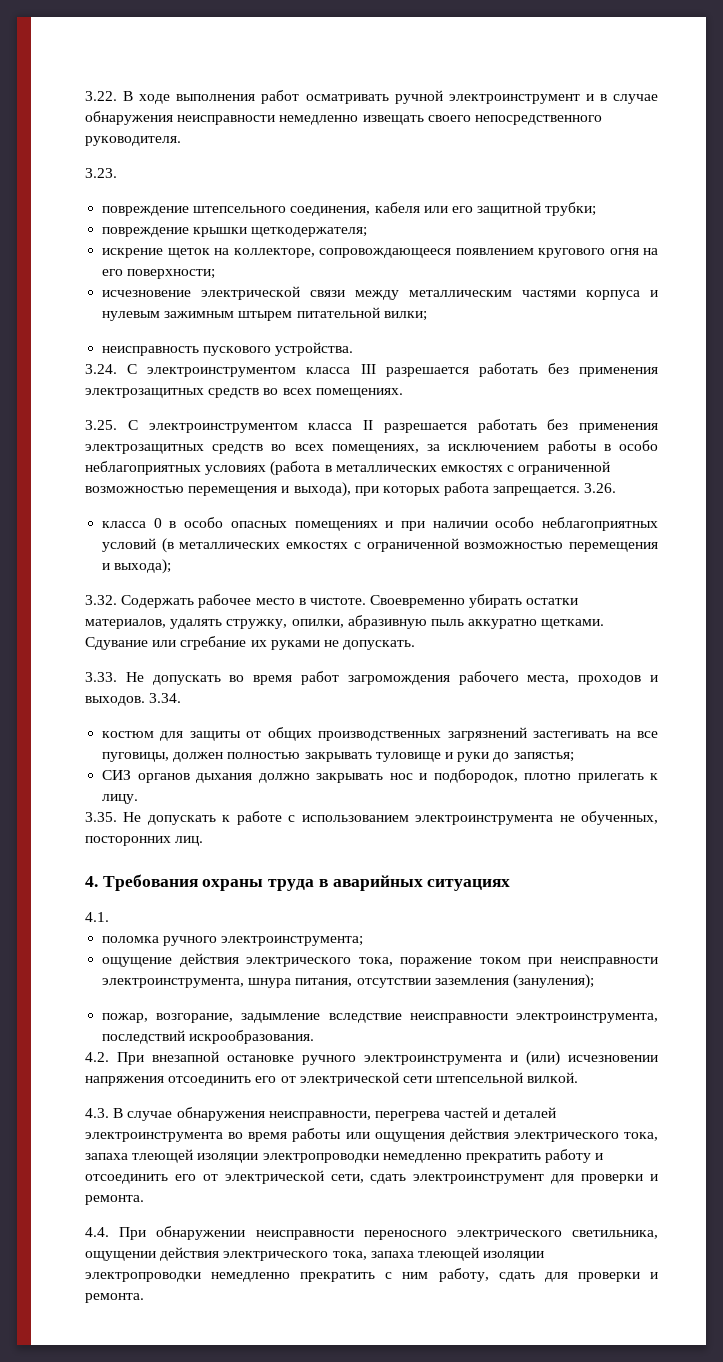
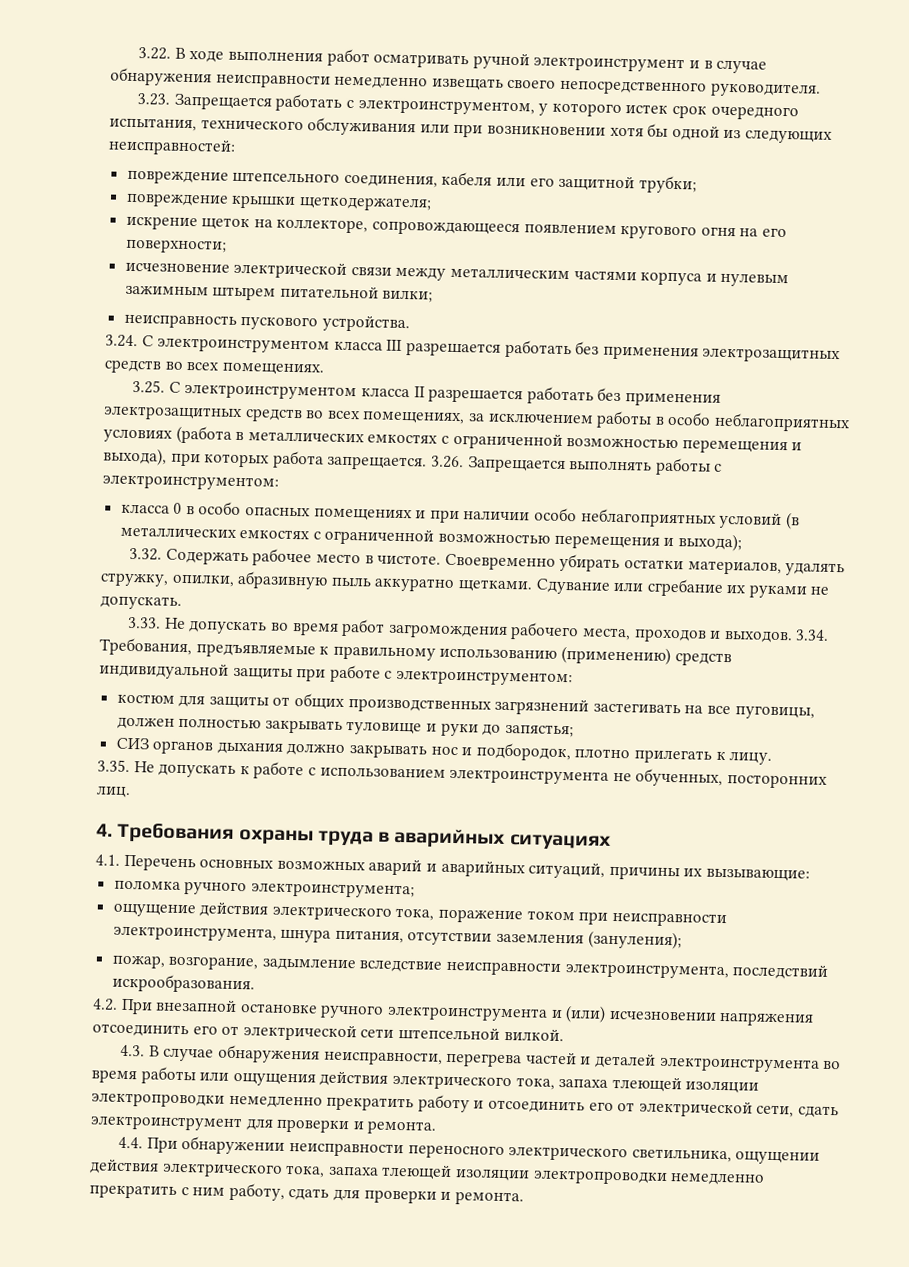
(117, 173) none -> [173,93,799,121] [109,117,833,144] [108,137,236,156] Запрещается работать с электроинструментом, у которого истек срок очередного испытания, технического обслуживания или при возникновении хотя бы одной из следующих неисправностей:
(617, 488) none -> [467,456,723,476] [102,474,279,491] Запрещается выполнять работы с электроинструментом:
(182, 698) none -> [99,637,732,667] [99,661,573,687] Требования, предъявляемые к правильному использованию (применению) средств индивидуальной защиты при работе с электроинструментом:
(109, 917) none -> [123,854,810,882] Перечень основных возможных аварий и аварийных ситуаций, причины их вызывающие:

